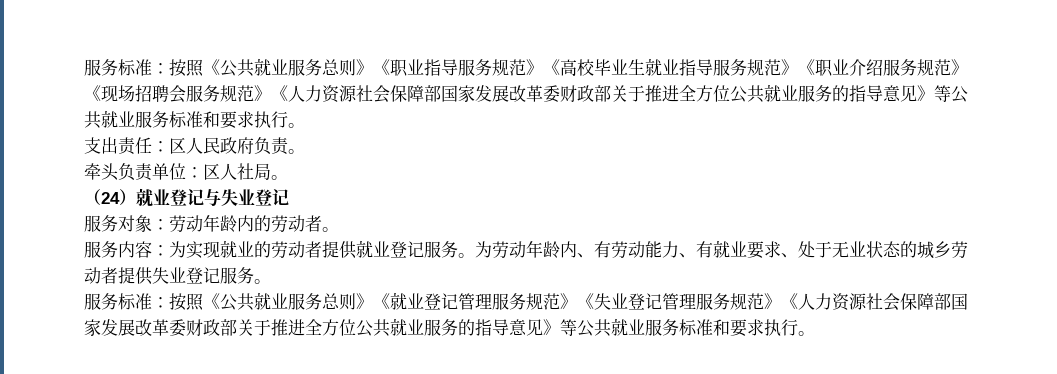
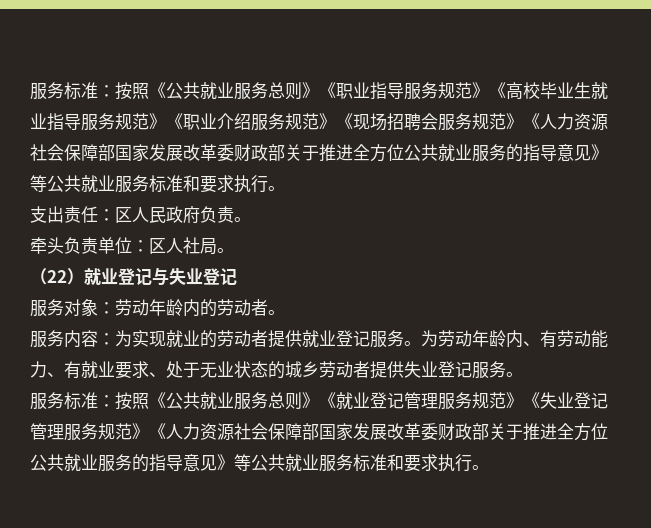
[101,192,120,204] 24 -> [47,270,67,283] 22

